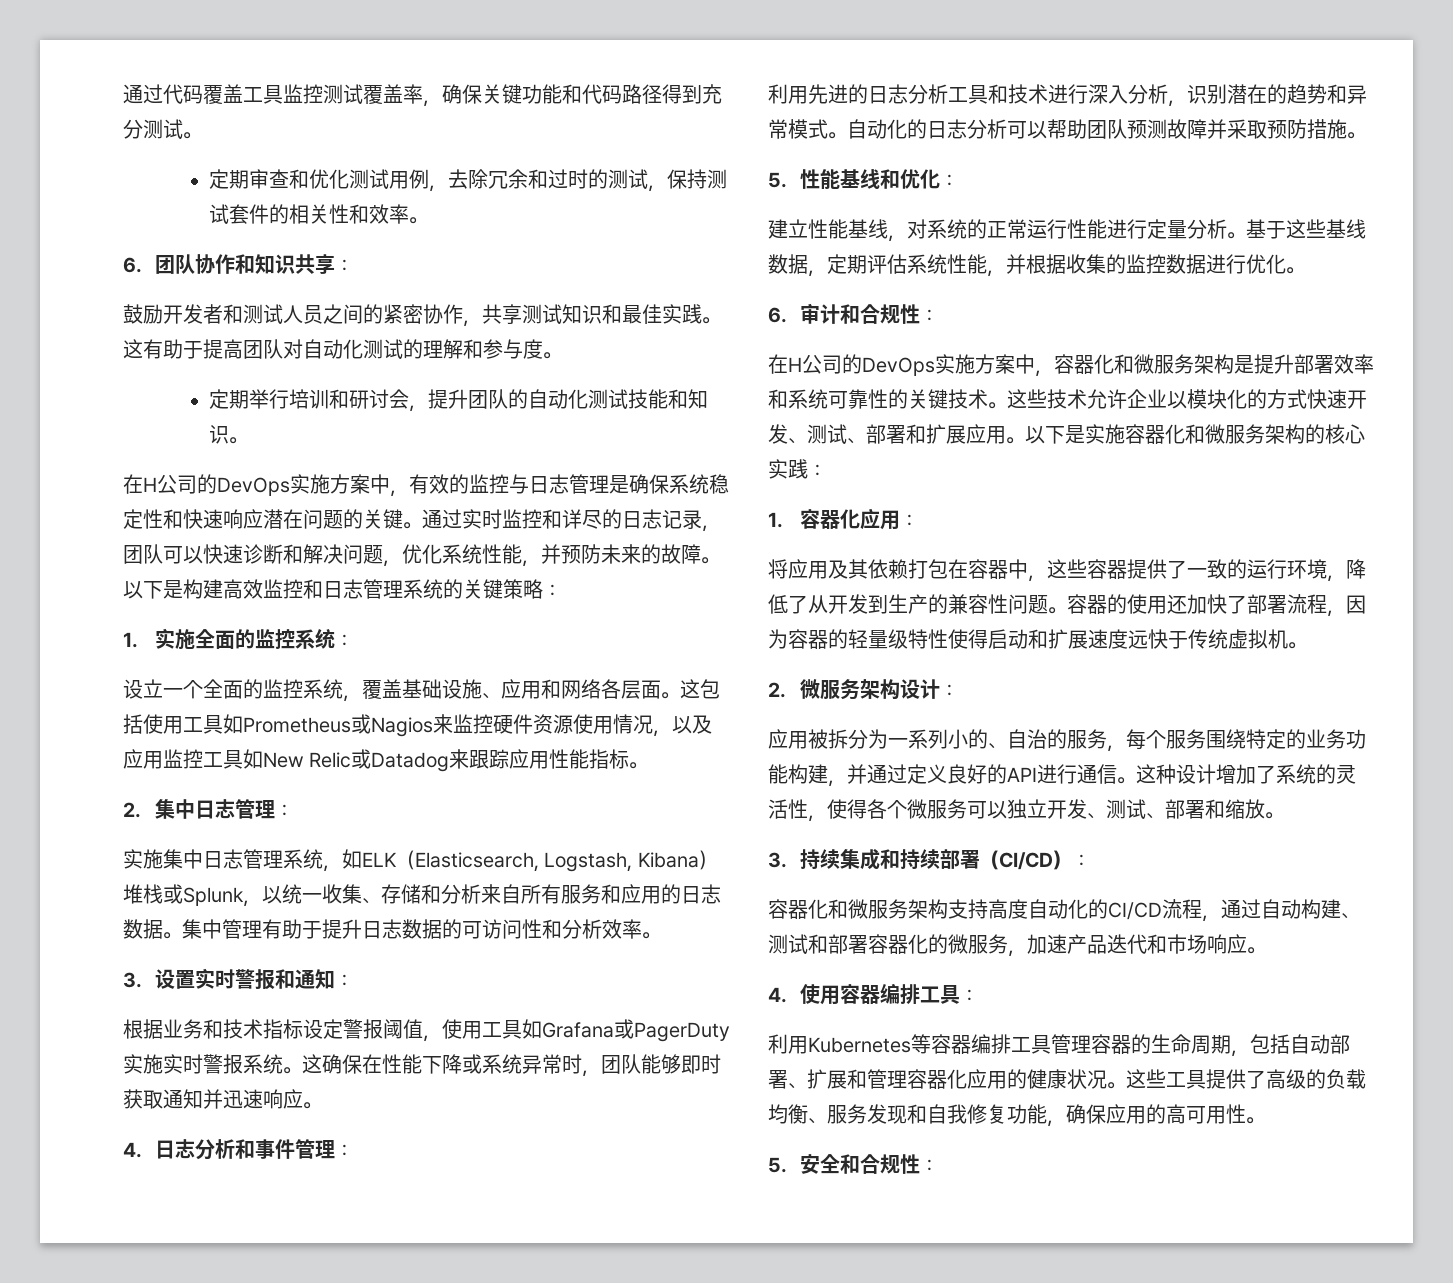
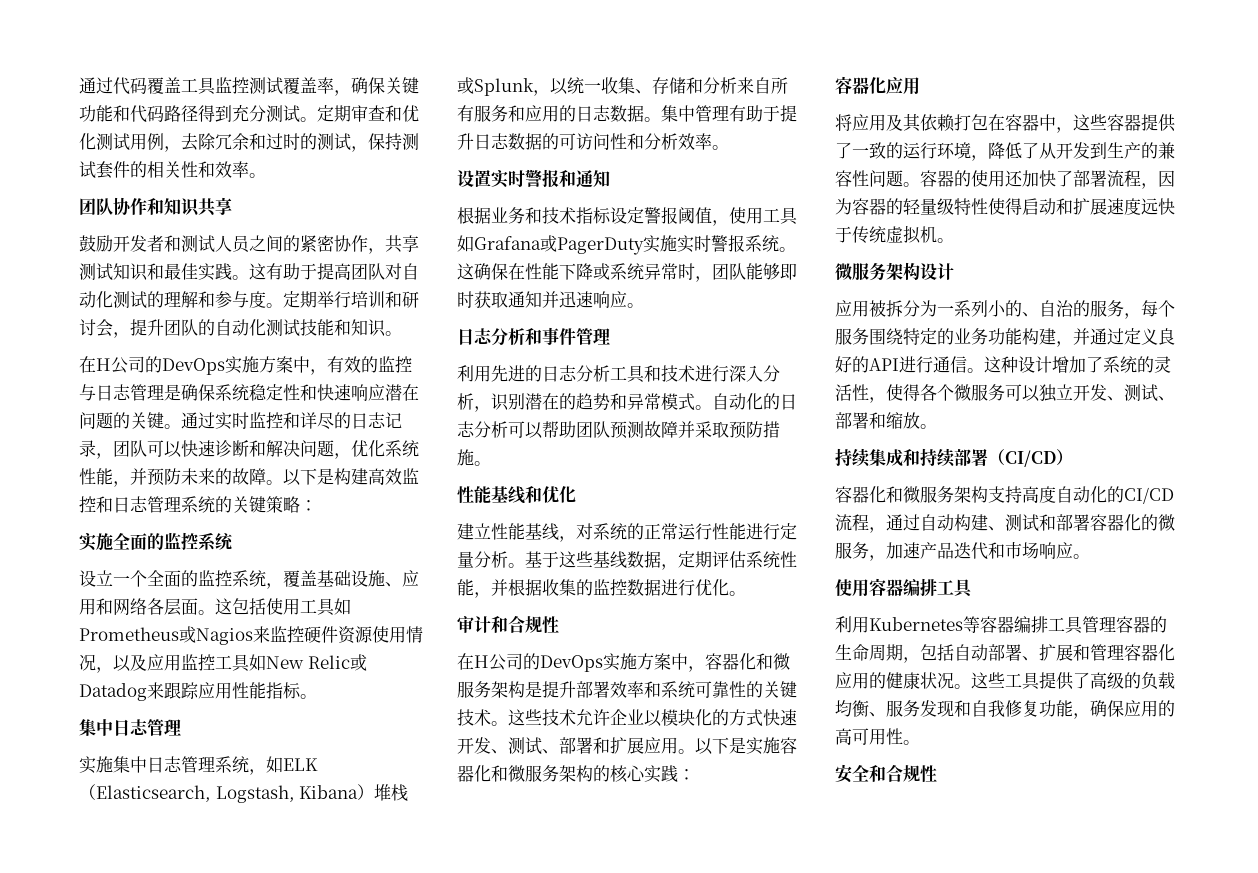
(202, 135) // -> (317, 119) none
[123,257,142,273] 6. -> (266, 175) none
[334,259,354,272] ： -> (232, 206) none
(562, 355) // -> (283, 305) none
[123,632,138,648] 1. -> (317, 505) none
[334,634,354,647] ： -> (233, 541) none
[123,799,294,819] 2.集中日志管理： -> [79,719,181,736] 集中日志管理
[123,972,142,988] 3. -> (729, 147) none
[334,974,354,987] ： -> (610, 178) none
[123,1142,142,1158] 4. -> (644, 305) none
[334,1144,354,1157] ： -> (610, 336) none
[768,172,787,188] 5. -> (491, 463) none
[939,174,959,187] ： -> (576, 494) none
[768,307,787,323] 6. -> (746, 593) none
[919,309,939,322] ： -> (559, 625) none
[768,508,919,530] 1.容器化应用： -> [835,76,920,95] 容器化应用
[768,682,786,698] 2. -> (954, 240) none
[939,684,959,697] ： -> (954, 271) none
[768,852,787,868] 3. -> (937, 426) none
[1071,854,1091,867] ： -> (1073, 457) none
[768,987,787,1003] 4. -> (1090, 556) none
[959,989,979,1002] ： -> (973, 588) none
[768,1157,787,1173] 5. -> (920, 742) none
[919,1159,939,1172] ： -> (937, 774) none

